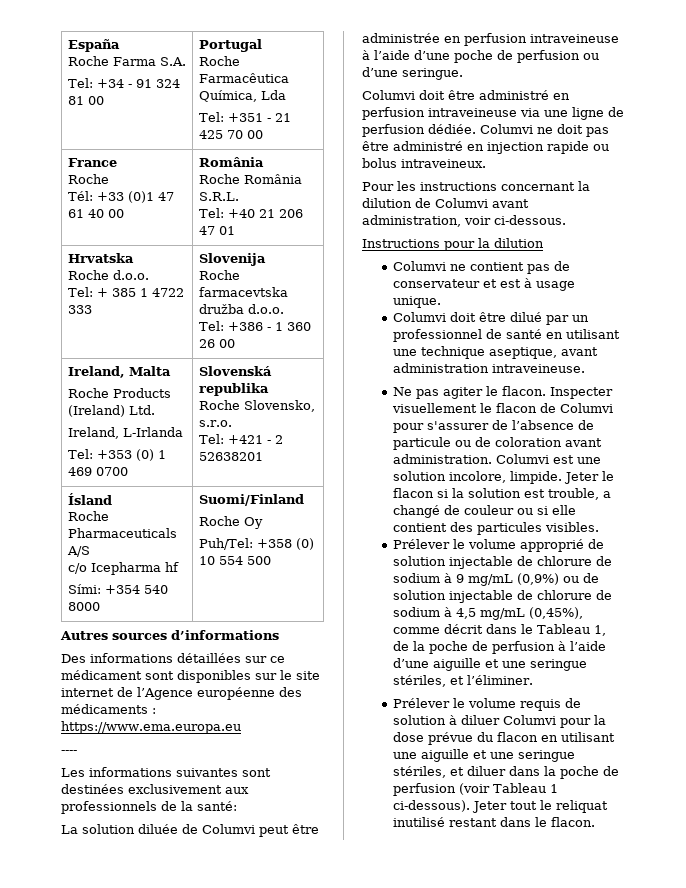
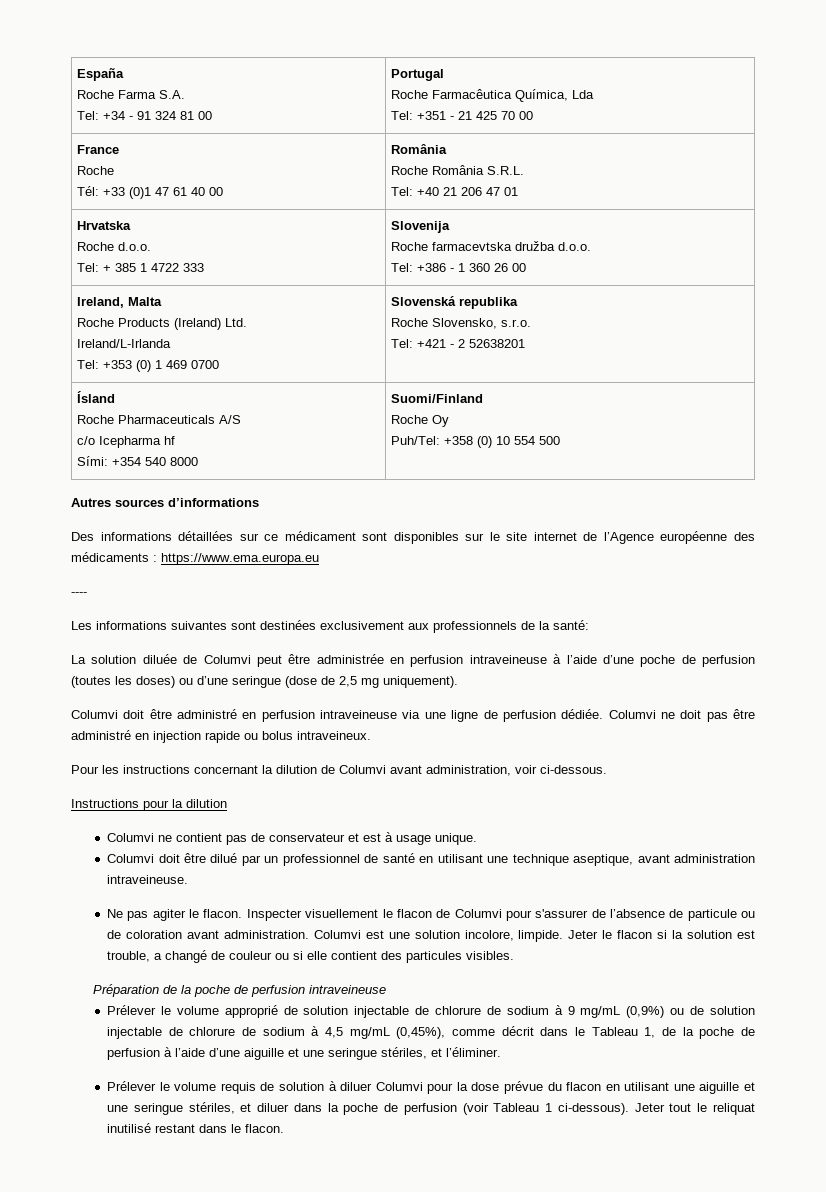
[67,427,183,439] Ireland, L-Irlanda -> [77,339,172,348] Ireland/L-Irlanda
[583,53,599,60] [362,67,463,80] ou d’une seringue. -> [71,676,458,688] (toutes les doses) ou d’une seringue (dose de 2,5 mg uniquement).
(600, 527) none -> [92,984,386,997] // Préparation de la poche de perfusion intraveineuse

